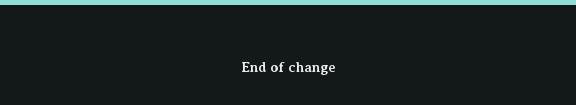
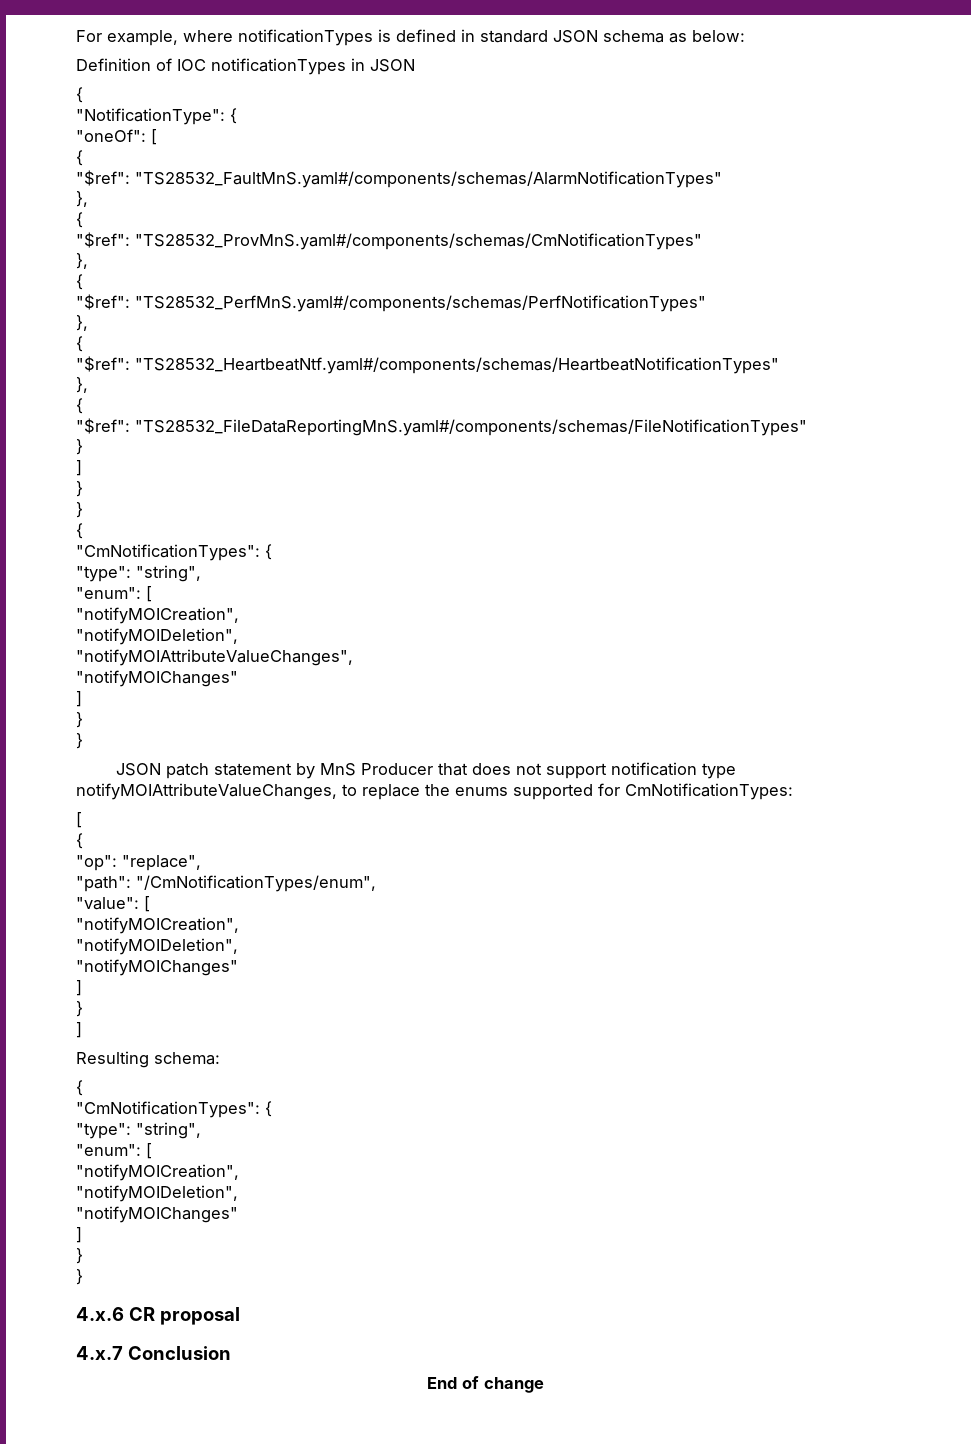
(240, 67) none -> [76,29,745,46] [76,58,415,75] [76,87,83,103] [76,108,237,125] [76,129,157,145] [76,150,83,166] [76,170,722,188] [76,191,88,207] [76,212,83,228] [76,232,702,250] [76,253,88,269] [76,274,83,290] [76,294,706,312] [76,315,88,331] [76,336,83,352] [76,356,779,374] [76,377,88,393] [76,398,83,414] [76,418,807,436] [76,439,83,455] [76,460,82,476] [76,481,83,497] [76,502,83,518] [76,523,83,539] [76,544,272,561] [76,565,201,582] [76,586,152,602] [76,607,239,624] [76,628,238,645] [76,649,353,666] [76,670,238,687] [76,691,82,707] [76,712,83,728] [76,733,83,749] [116,762,737,779] [76,783,793,800] [76,812,82,828] [76,833,83,849] [76,855,201,871] [76,875,376,892] [76,896,150,912] [76,917,239,934] [76,938,238,955] [76,959,238,976] [76,980,82,996] [76,1001,83,1017] [76,1022,82,1038] [76,1051,220,1068] [76,1080,83,1096] [76,1101,272,1118] [76,1122,201,1139] [76,1143,152,1159] [76,1164,239,1181] [76,1185,238,1202] [76,1206,238,1223] [76,1227,82,1243] [76,1248,83,1264] [76,1269,83,1285] [76,1307,240,1325] [76,1346,231,1360] For example, where notificationTypes is defined in standard JSON schema as below: // Definition of IOC notificationTypes in JSON // { // "NotificationType": { // "oneOf": [ // { // "$ref": "TS28532_FaultMnS.yaml#/components/schemas/AlarmNotificationTypes" // }, // { // "$ref": "TS28532_ProvMnS.yaml#/components/schemas/CmNotificationTypes" // }, // { // "$ref": "TS28532_PerfMnS.yaml#/components/schemas/PerfNotificationTypes" // }, // { // "$ref": "TS28532_HeartbeatNtf.yaml#/components/schemas/HeartbeatNotificationTypes" // }, // { // "$ref": "TS28532_FileDataReportingMnS.yaml#/components/schemas/FileNotificationTypes" // } // ] // } // } // { // "CmNotificationTypes": { // "type": "string", // "enum": [ // "notifyMOICreation", // "notifyMOIDeletion", // "notifyMOIAttributeValueChanges", // "notifyMOIChanges" // ] // } // } // JSON patch statement by MnS Producer that does not support notification type notifyMOIAttributeValueChanges, to replace the enums supported for CmNotificationTypes: // [ // { // "op": "replace", // "path": "/CmNotificationTypes/enum", // "value": [ // "notifyMOICreation", // "notifyMOIDeletion", // "notifyMOIChanges" // ] // } // ] // Resulting schema: // { // "CmNotificationTypes": { // "type": "string", // "enum": [ // "notifyMOICreation", // "notifyMOIDeletion", // "notifyMOIChanges" // ] // } // } // 4.x.6 CR proposal // 4.x.7 Conclusion //

